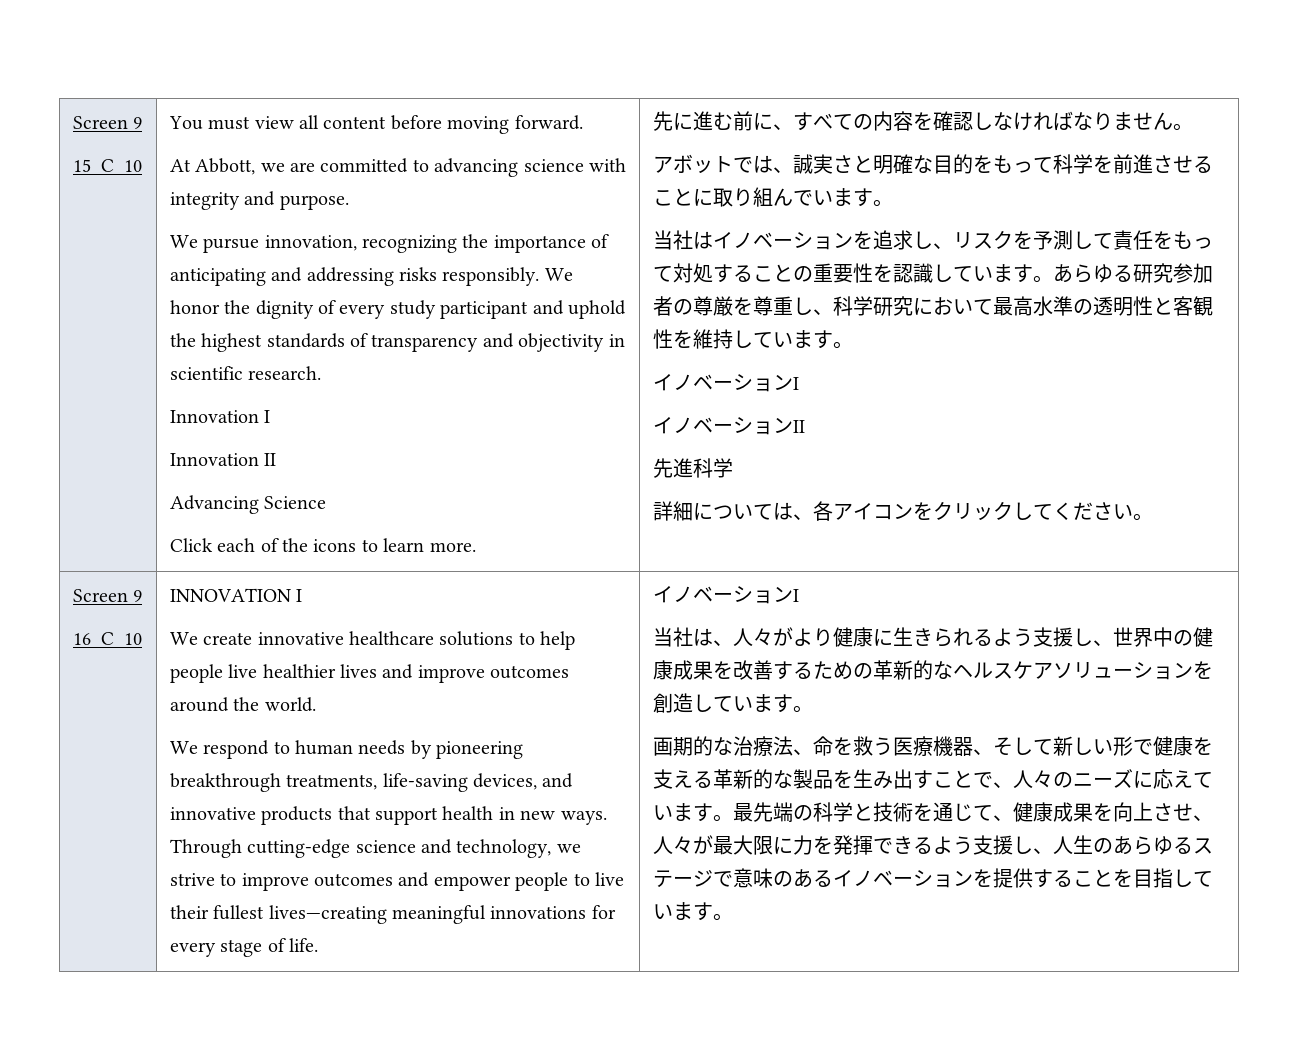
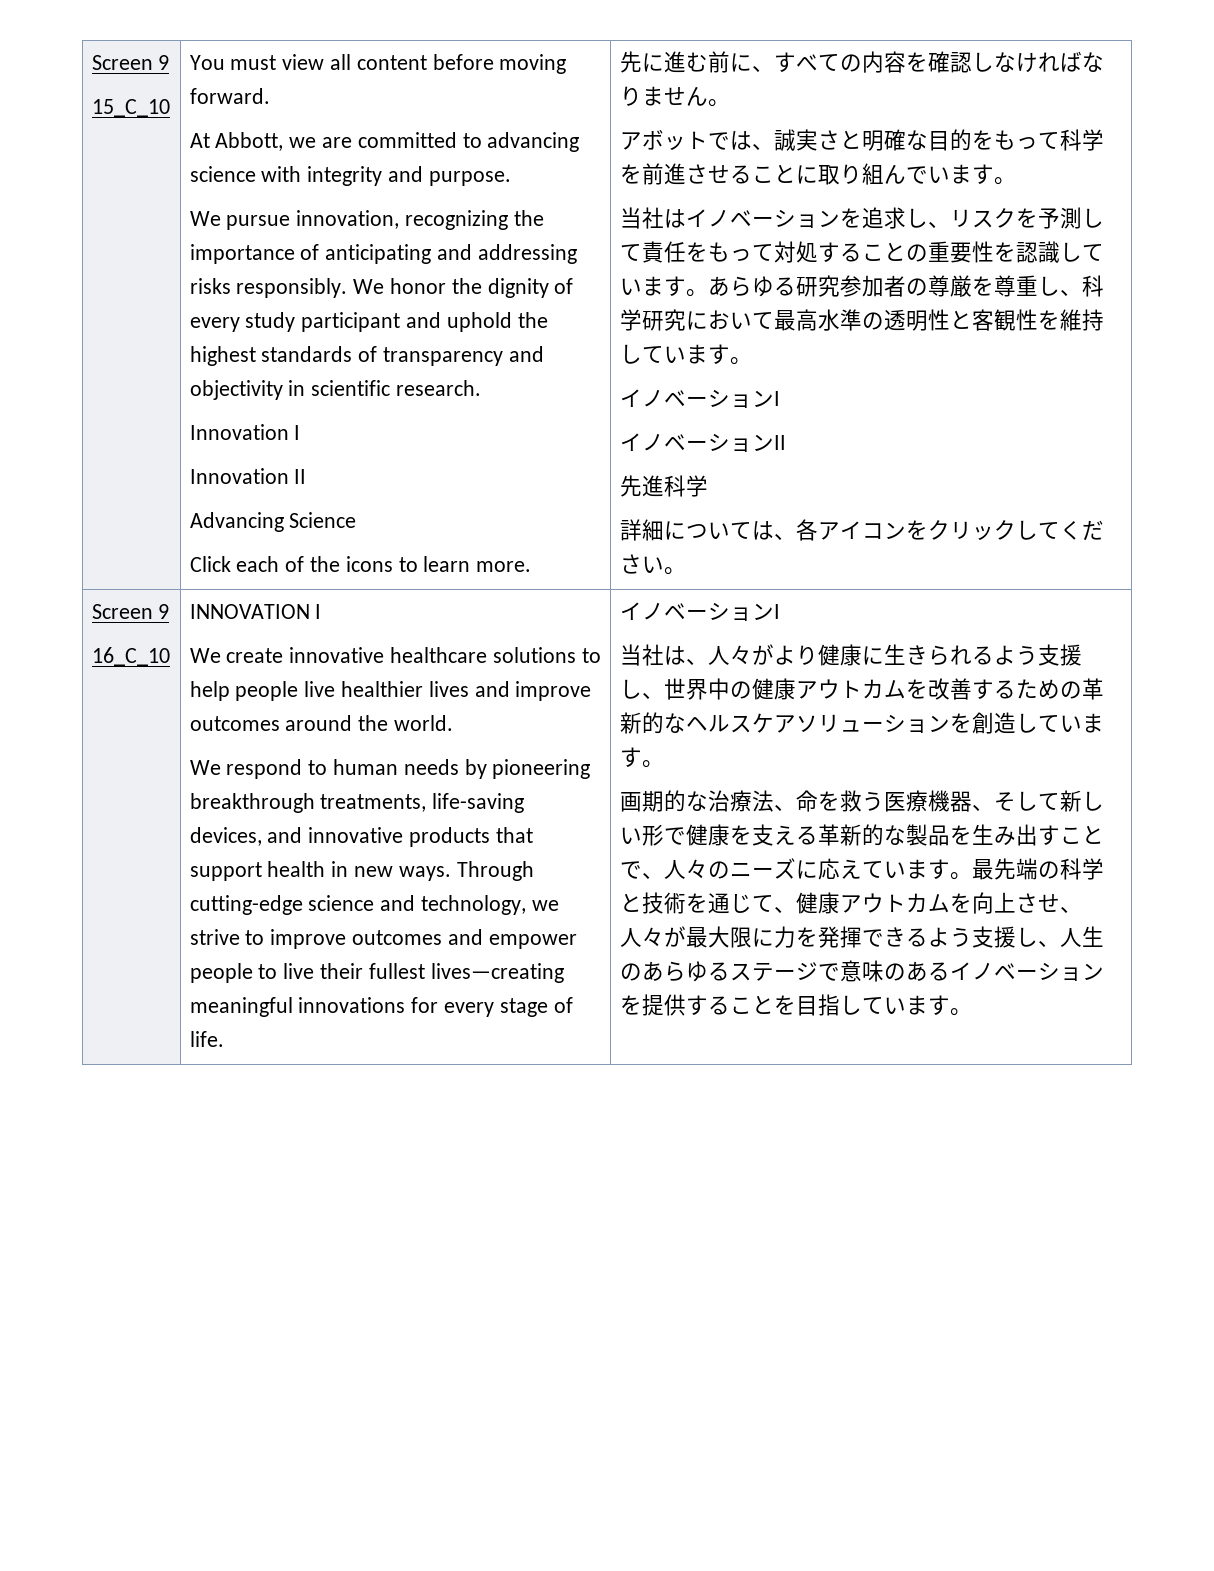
[672,660,713,680] 成果 -> [795,679,906,699] アウトカム
[1052,802,1093,822] 成果 -> [839,893,950,913] アウトカム

